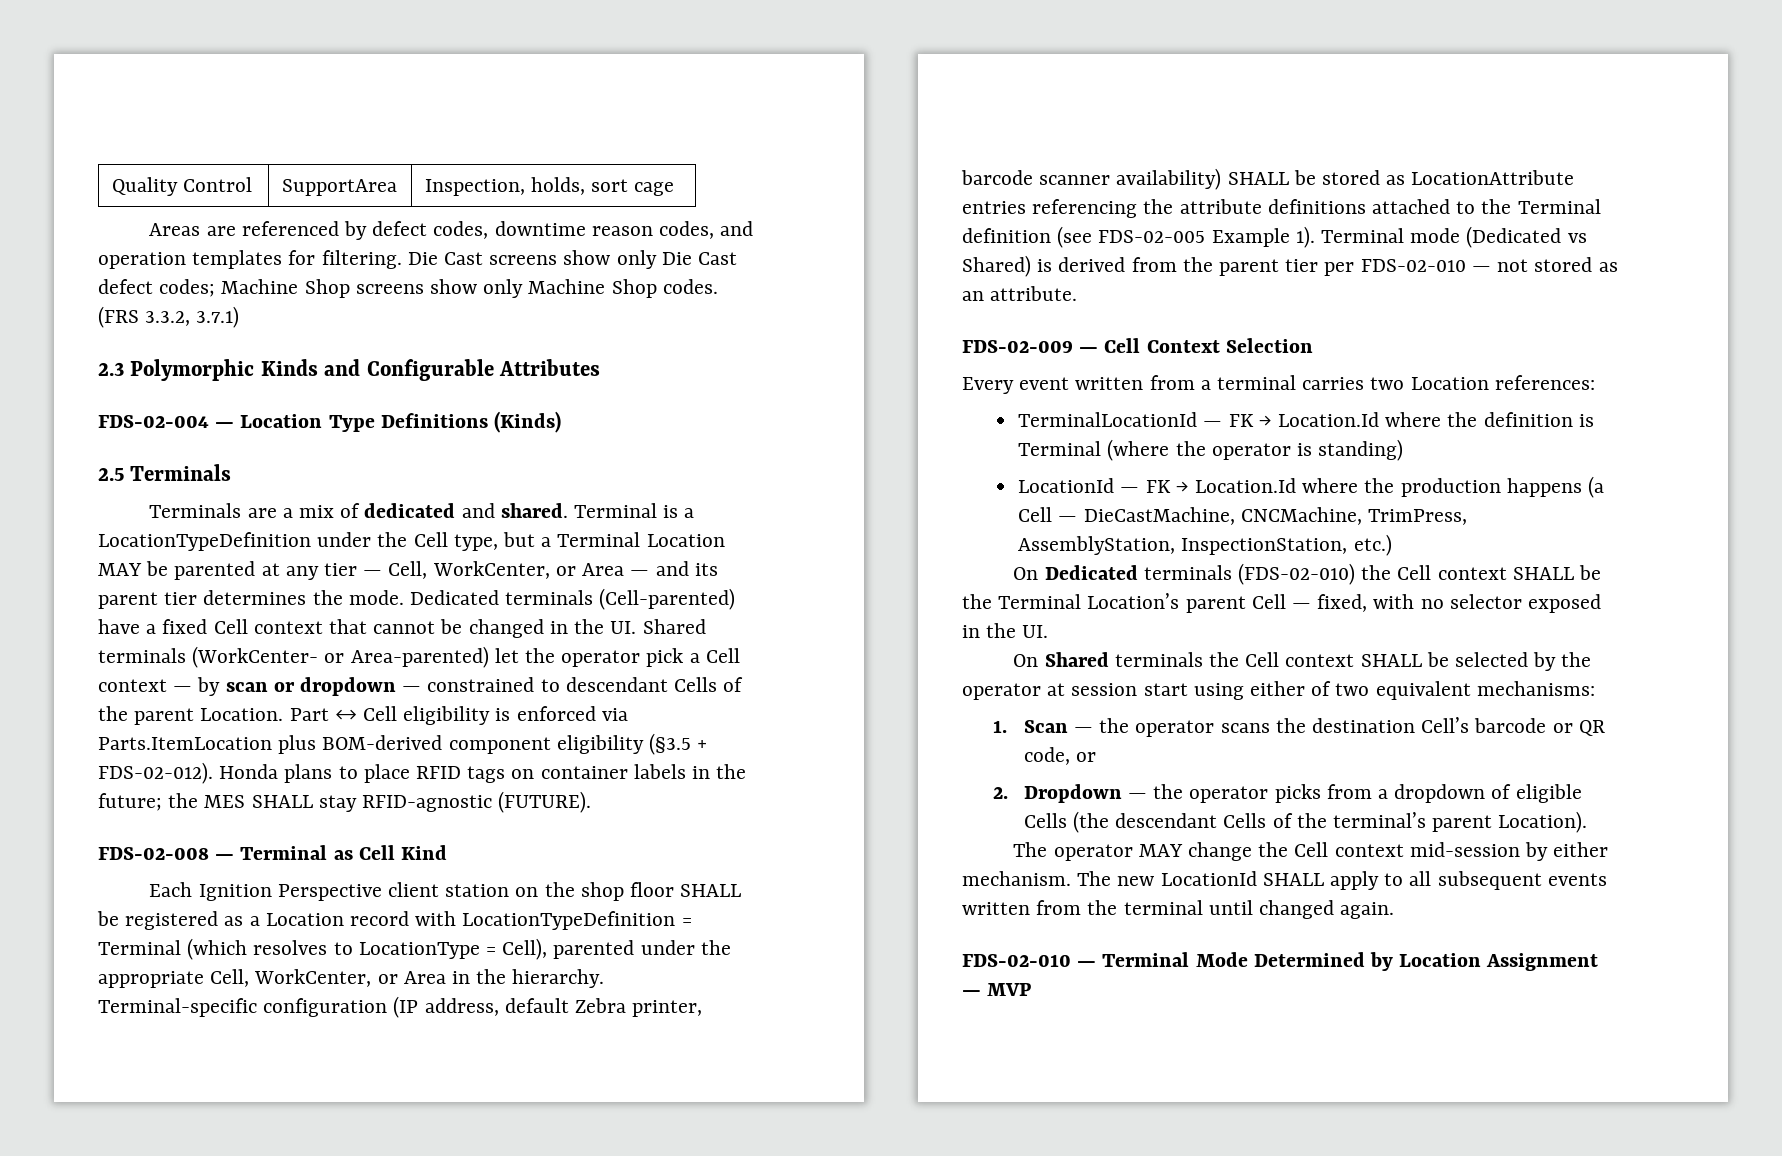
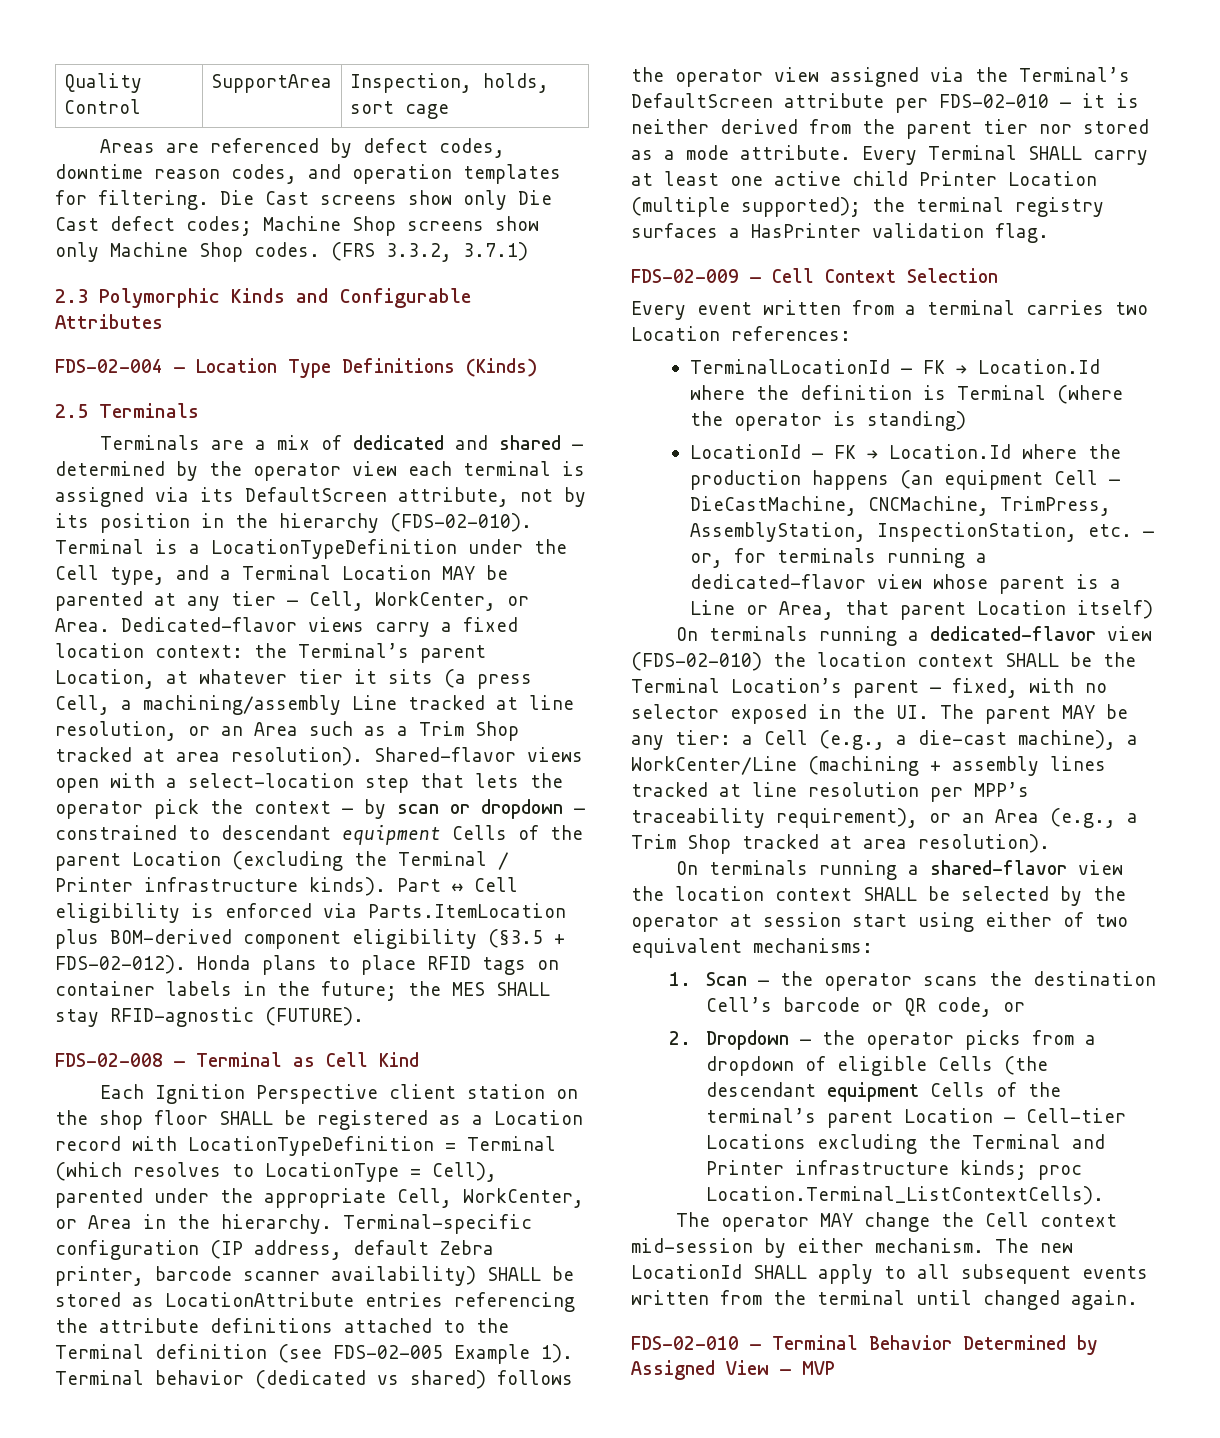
[500,503,568,518] shared. -> [498,435,583,450] [55,461,585,481] [55,487,586,507] [55,513,532,533] shared — determined by the operator view each terminal is assigned via its DefaultScreen attribute, not by its position in the hierarchy (FDS-02-010).
[503,532,536,547] but -> [176,565,209,580] and
[582,561,718,576] [98,588,736,610] [98,619,706,638] [98,646,519,668] Area — and its parent tier determines the mode. Dedicated terminals (Cell-parented) have a fixed Cell context that cannot be changed in the UI. Shared terminals (WorkCenter- or Area-parented) let -> [55,617,518,637] [55,643,486,663] [55,669,532,689] [55,695,574,715] [55,721,519,741] [55,747,583,766] [55,773,519,793] Area. Dedicated-flavor views carry a fixed location context: the Terminal’s parent Location, at whatever tier it sits (a press Cell, a machining/assembly Line tracked at line resolution, or an Area such as a Trim Shop tracked at area resolution). Shared-flavor views open with a select-location step that lets
[689,648,740,663] a Cell -> [210,799,243,814] the
(668, 684) none -> [342,825,441,845] equipment
[200,708,284,721] Location. -> [132,851,509,871] [55,877,386,896] Location (excluding the Terminal / Printer infrastructure kinds).
[1410,226,1587,248] [962,255,1053,277] mode (Dedicated vs Shared) is -> [155,1370,573,1389] [631,67,1130,87] [631,93,1139,113] [631,119,709,134] behavior (dedicated vs shared) follows the operator view assigned via the Terminal’s DefaultScreen attribute per FDS-02-010 — it is neither
[1324,257,1618,276] [962,286,1078,301] per FDS-02-010 — not stored as an attribute. -> [1039,119,1149,134] [631,145,1148,165] [631,171,1097,186] [631,197,1104,217] [631,223,1049,243] nor stored as a mode attribute. Every Terminal SHALL carry at least one active child Printer Location (multiple supported); the terminal registry surfaces a HasPrinter validation flag.
[1588,476,1605,498] (a -> [899,470,1043,490] (an equipment
[1353,534,1392,556] [1013,565,1232,580] etc.) // On Dedicated terminals -> [1087,524,1154,537] [689,548,987,568] [689,574,1121,594] [689,600,1153,620] [675,626,1152,646] etc. — or, for terminals running a dedicated-flavor view whose parent is a Line or Area, that parent Location itself) // On terminals running a dedicated-flavor view
[1397,565,1432,580] Cell -> [817,652,906,667] location
[1251,594,1286,609] Cell -> (919, 689) none
[1013,652,1280,667] // On Shared terminals the Cell -> [940,704,1128,724] [631,730,1138,750] [631,756,1106,776] [631,782,1029,802] [631,808,1138,828] [631,834,1050,854] [675,860,1123,880] [631,886,764,901] The parent MAY be any tier: a Cell (e.g., a die-cast machine), a WorkCenter/Line (machining + assembly lines tracked at line resolution per MPP’s traceability requirement), or an Area (e.g., a Trim Shop tracked at area resolution). // On terminals running a shared-flavor view the location
(1218, 820) none -> [827,1082,920,1102] equipment
[1498,811,1588,833] Location). -> [904,1108,1127,1123] [706,1134,1106,1154] [706,1160,1083,1180] [706,1186,1105,1205] Location — Cell-tier Locations excluding the Terminal and Printer infrastructure kinds; proc Location.Terminal_ListContextCells).
[1195,952,1248,967] Mode -> [869,1335,952,1350] Behavior
[1399,953,1599,971] Location Assignment -> [631,1360,769,1380] Assigned View

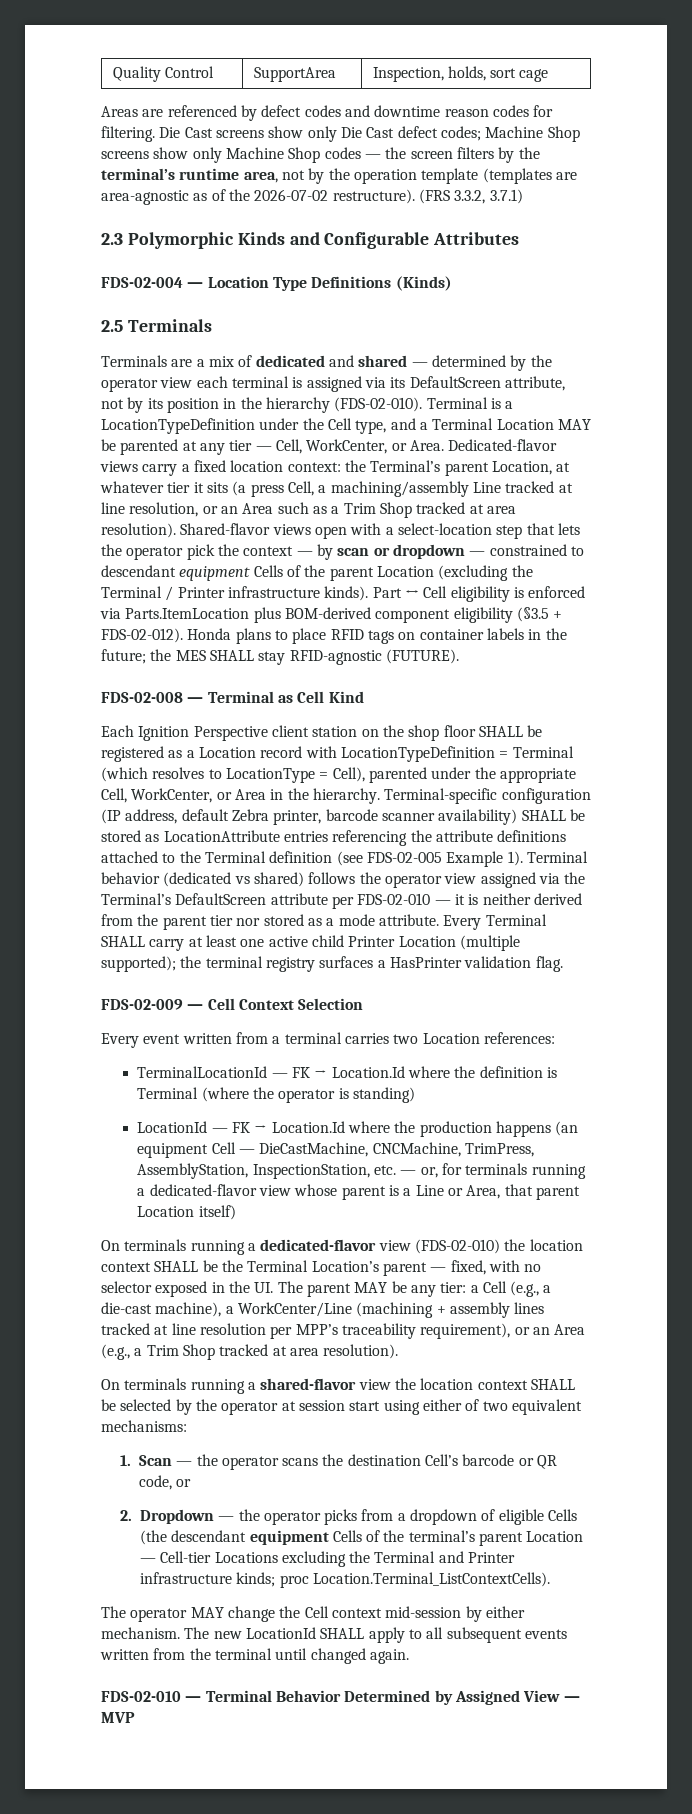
[438,138,505,158] [55,164,561,184] codes, downtime reason codes, and operation templates -> [304,105,529,117] codes and downtime reason codes
[254,242,320,257] codes. -> [324,147,540,163] [101,168,577,184] [101,189,415,205] codes — the screen filters by the terminal’s runtime area, not by the operation template (templates are area-agnostic as of the 2026-07-02 restructure).

